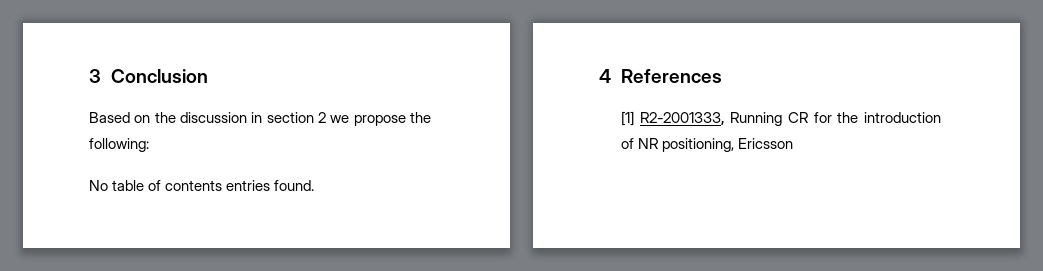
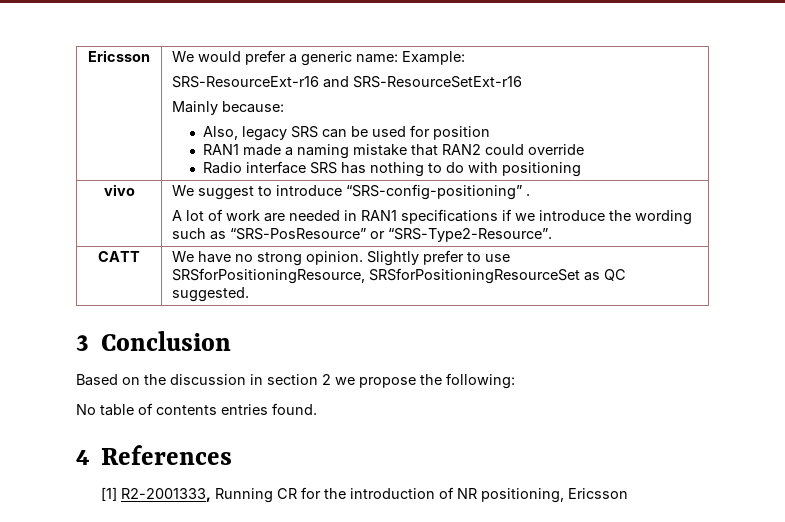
(89, 76) none -> [88,50,150,62] [172,50,466,66] [172,76,523,88] [172,101,285,115] [203,125,491,141] [203,144,585,159] [203,161,582,177] [103,184,135,196] [172,184,531,200] [172,209,693,225] [172,228,553,242] [98,251,140,262] [172,250,511,266] [172,268,627,284] [172,287,250,302] Ericsson | We would prefer a generic name: Example: // SRS-ResourceExt-r16 and SRS-ResourceSetExt-r16 // Mainly because: // Also, legacy SRS can be used for position // RAN1 made a naming mistake that RAN2 could override // Radio interface SRS has nothing to do with positioning // vivo | We suggest to introduce “SRS-config-positioning” . // A lot of work are needed in RAN1 specifications if we introduce the wording such as “SRS-PosResource” or “SRS-Type2-Resource”. // CATT | We have no strong opinion. Slightly prefer to use SRSforPositioningResource, SRSforPositioningResourceSet as QC suggested. //

